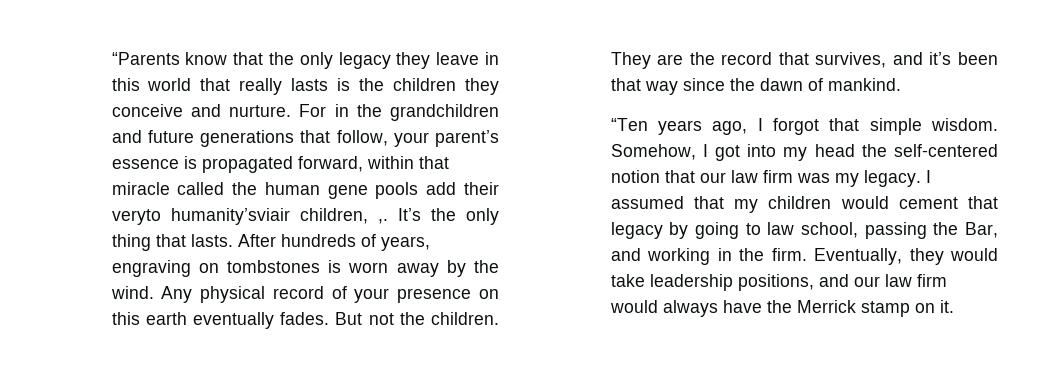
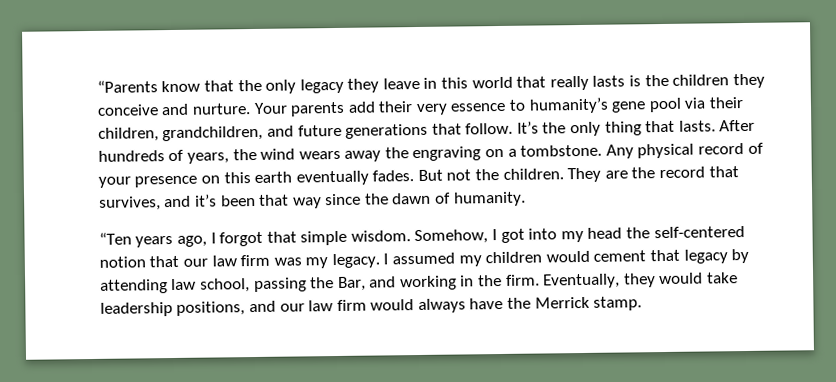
[299,104,500,121] [111,130,500,147] [111,156,449,173] [111,182,499,199] [111,208,388,225] For in the grandchildren and future generations that follow, your parent’s essence is propagated forward, within that miracle called the human gene pools add their veryto humanity’sviair children, ,. -> [253,97,745,117] [97,122,514,142] Your parents add their very essence to humanity’s gene pool via their children, grandchildren, and future generations that follow.
[111,260,500,277] [110,286,154,299] engraving on tombstones is worn away by the wind. -> [232,144,603,162] the wind wears away the engraving on a tombstone.
[827,78,901,91] mankind. -> [453,191,526,207] humanity.
[693,196,724,209] that -> (456, 258) none
[694,222,761,239] going to -> [99,279,168,294] attending
[860,300,954,317] stamp on it. -> [593,296,643,311] stamp.

